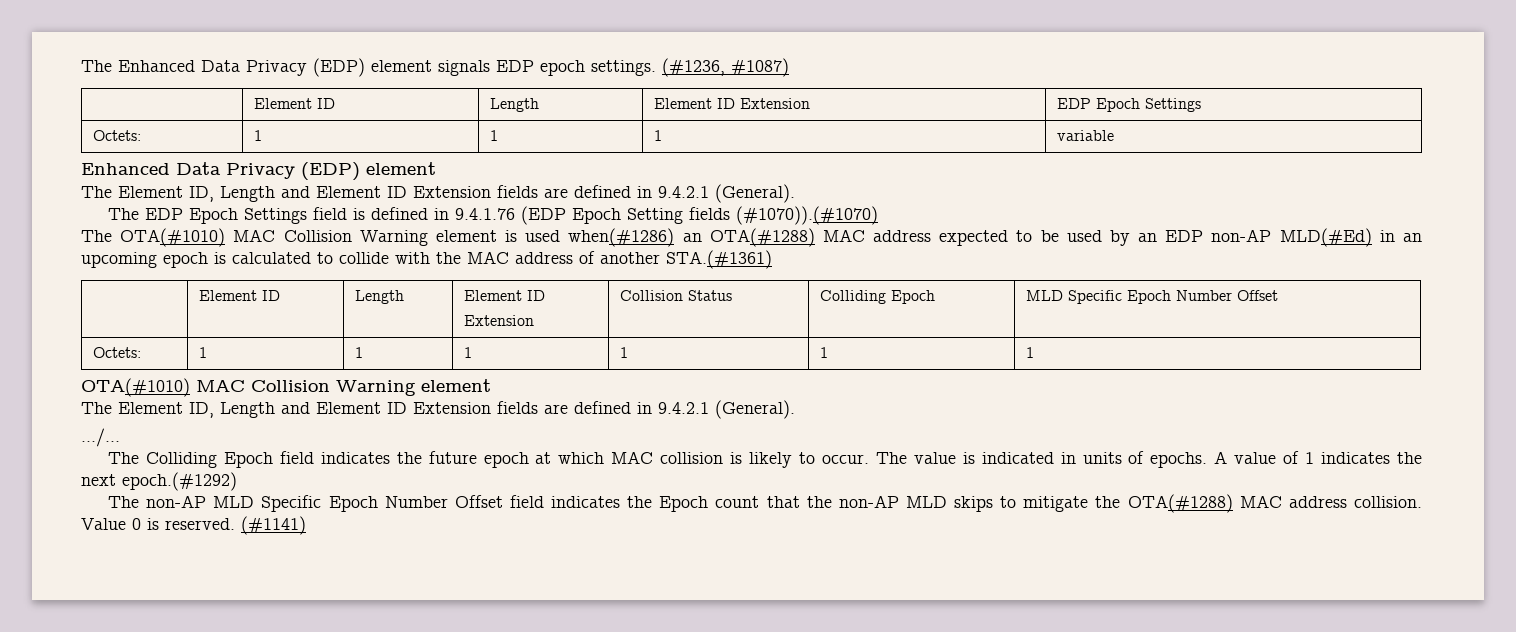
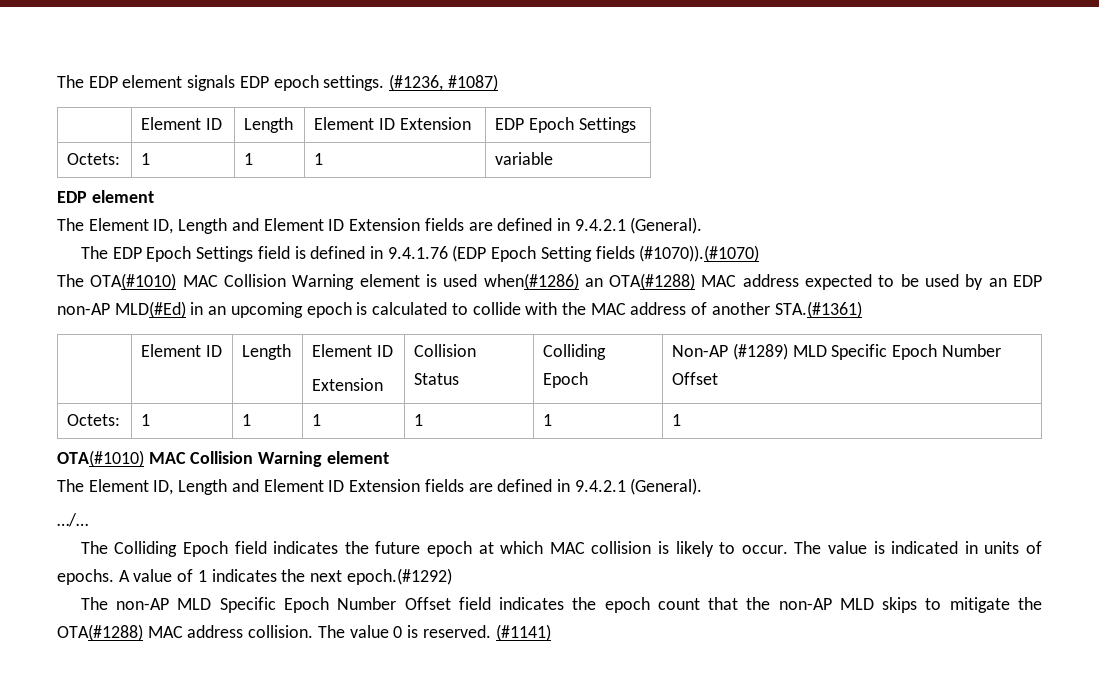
[81,58,365,77] The Enhanced Data Privacy (EDP) -> [57,75,118,88] The EDP
[81,162,360,181] Enhanced Data Privacy (EDP) -> [57,191,87,203] EDP
(936, 297) none -> [672,343,788,360] Non-AP (#1289)
[659,496,709,512] Epoch -> [604,597,650,613] epoch
[81,518,126,530] Value -> [317,625,389,638] The value

